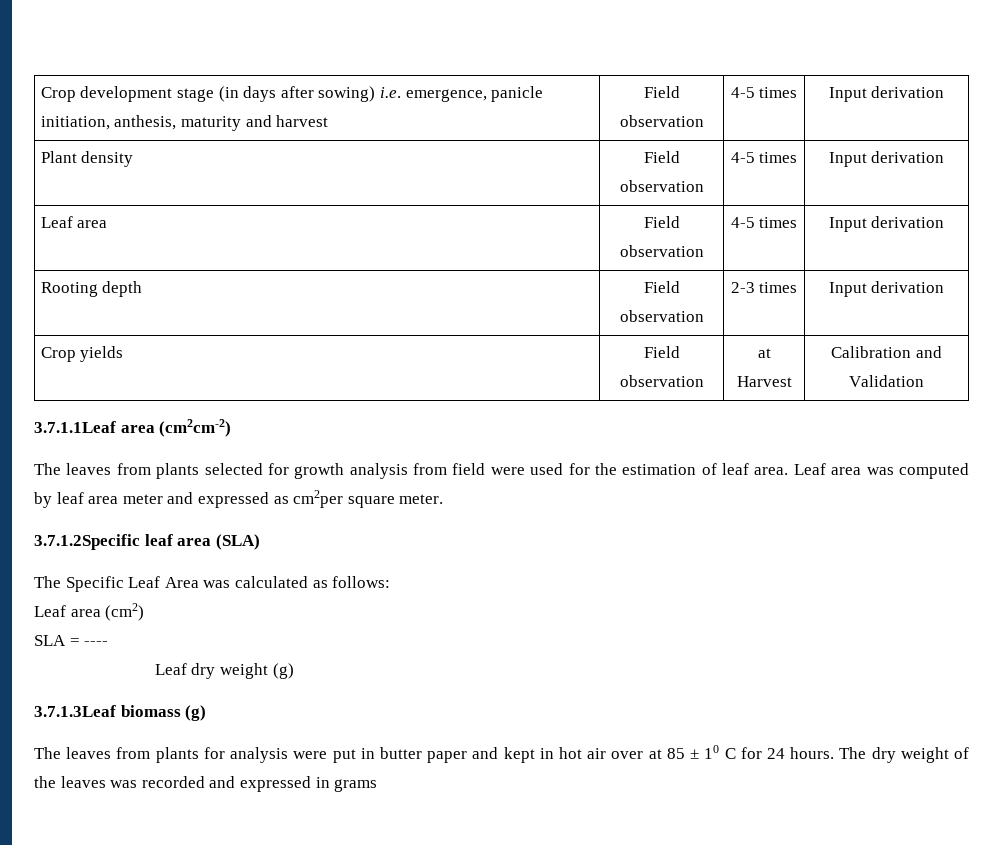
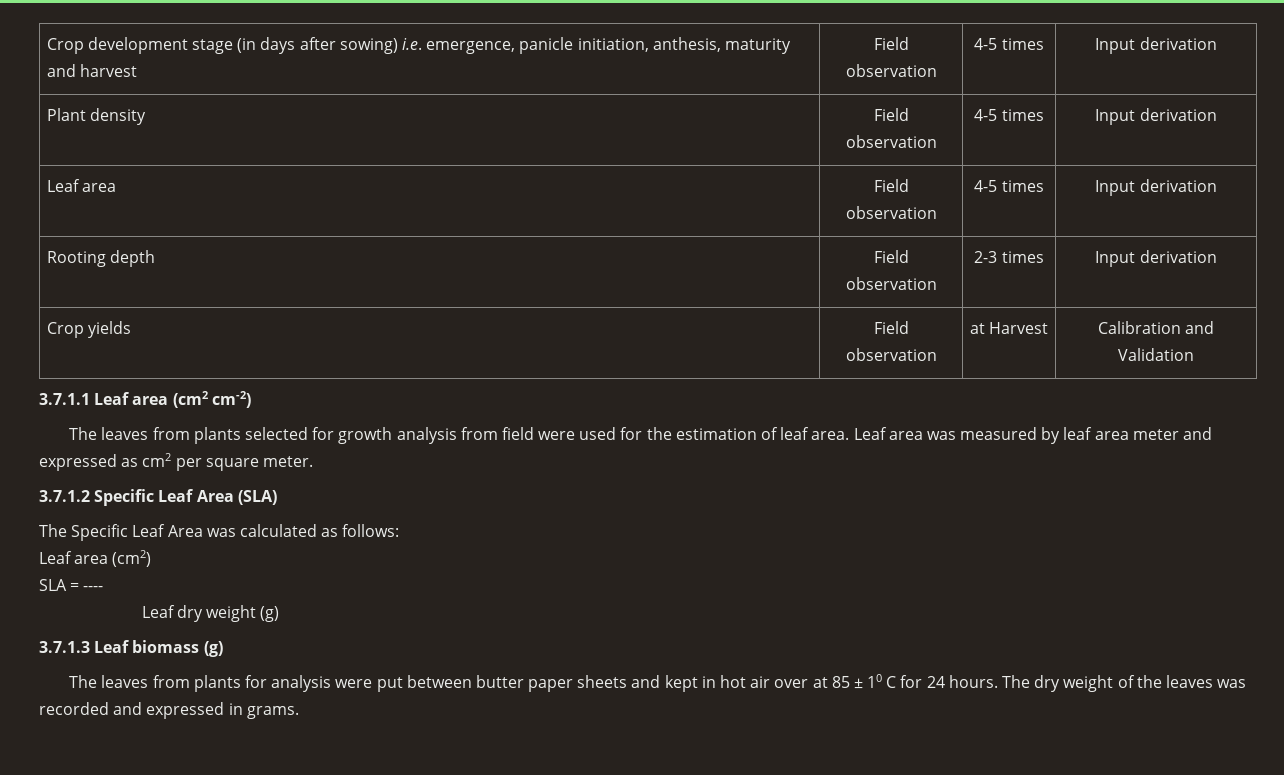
[34,419,232,437] 3.7.1.1Leaf area (cm2cm-2) -> [39,391,251,408] 3.7.1.1 Leaf area (cm2 cm-2)
[899,463,970,479] computed -> [960,427,1038,440] measured
[293,490,344,508] cm2per -> [142,453,202,471] cm2 per
[34,534,212,550] 3.7.1.2Specific leaf area -> [39,489,234,506] 3.7.1.2 Specific Leaf Area
[34,705,116,717] 3.7.1.3Leaf -> [39,640,130,653] 3.7.1.3 Leaf
[360,748,375,759] in -> [406,675,472,688] between
(468, 757) none -> [577,675,628,688] sheets
[334,779,378,792] grams -> [246,706,299,719] grams.

